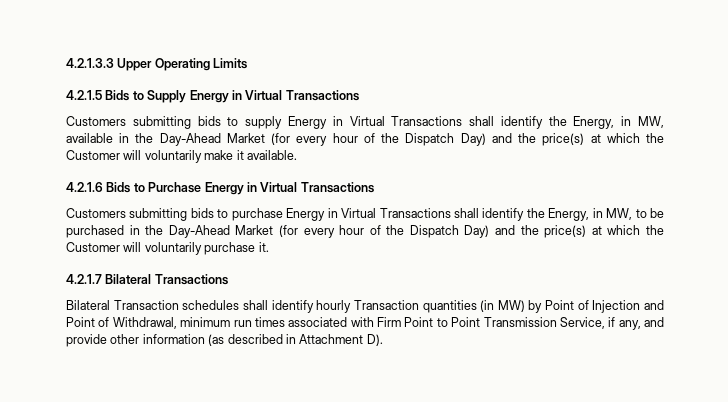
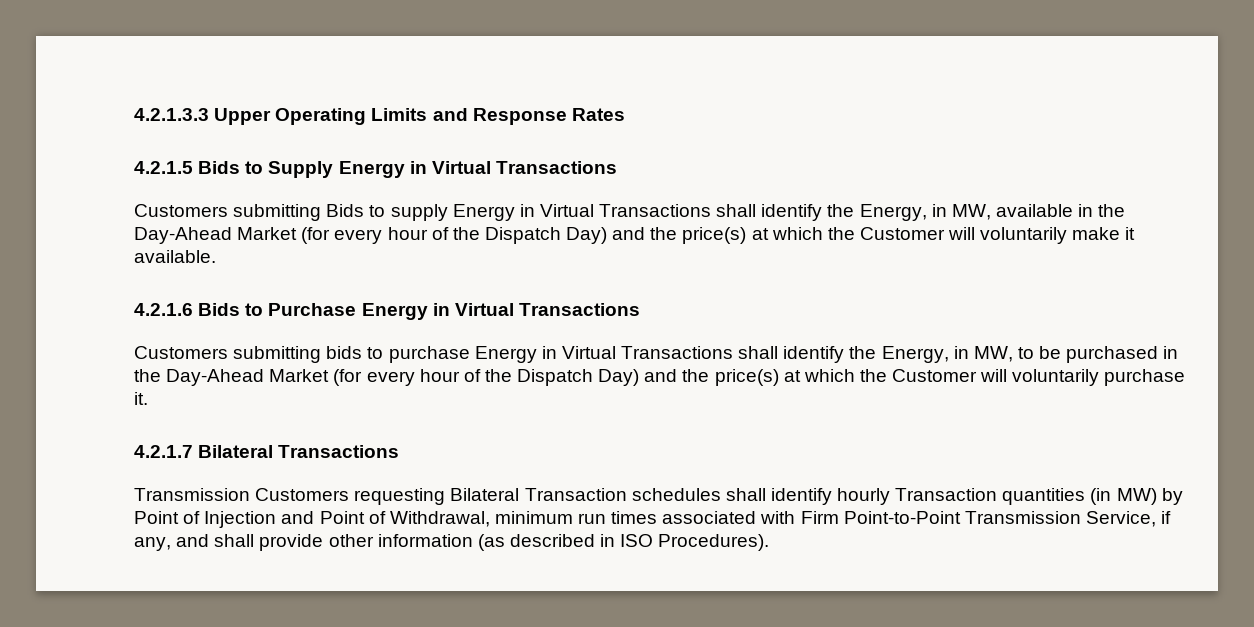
(248, 63) none -> [432,108,625,125] and Response Rates
[197,116,221,126] bids -> [326,204,365,217] Bids
(228, 279) none -> [134,488,446,505] Transmission Customers requesting
[404,317,481,327] Point to Point -> [843,511,961,524] Point-to-Point
(664, 322) none -> [214,534,255,547] shall
[299,334,383,346] Attachment D). -> [620,534,770,551] ISO Procedures).

